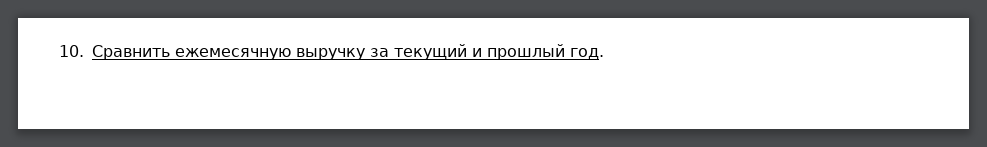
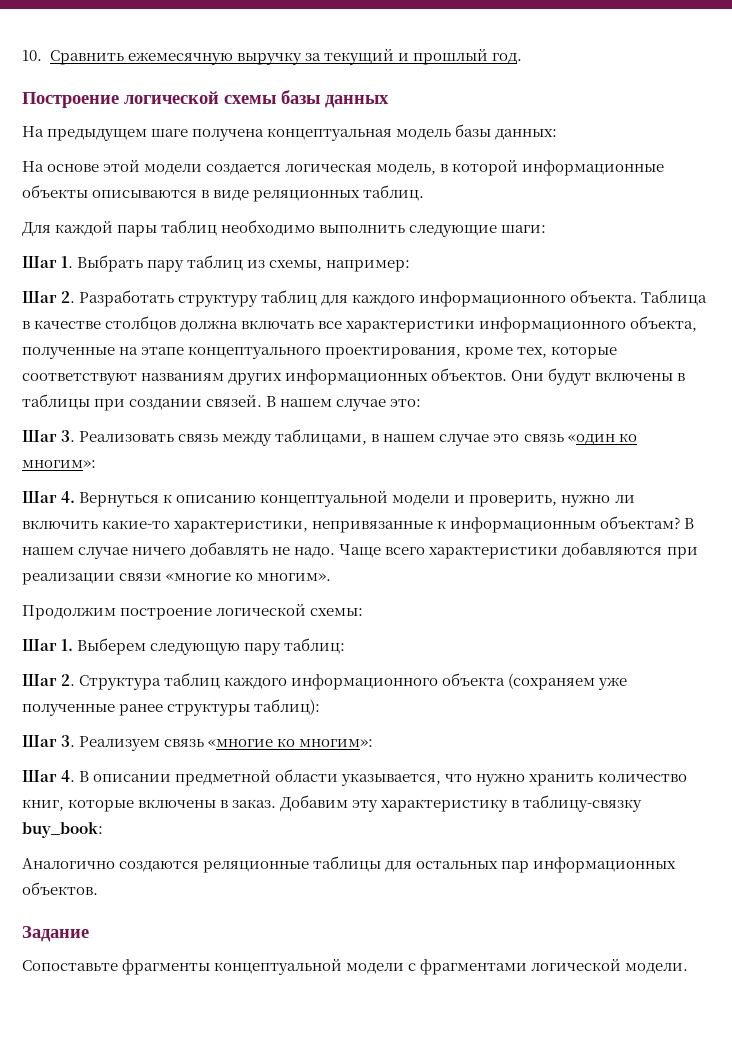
(604, 53) none -> [22,90,389,108] [22,124,558,141] [22,159,665,176] [22,185,425,202] [22,220,547,237] [22,255,411,272] [22,290,708,307] [22,316,698,333] [22,346,618,359] [22,368,686,385] [22,394,422,411] [22,429,637,446] [22,460,96,468] [22,490,635,507] [22,516,695,533] [22,542,698,559] [22,572,332,585] [22,603,364,620] [22,638,346,655] [22,673,628,690] [22,699,321,716] [22,735,374,751] [22,769,687,786] [22,795,643,812] [22,821,103,838] [22,856,677,873] [22,882,98,895] [22,926,89,942] [22,958,689,975] // Построение логической схемы базы данных // На предыдущем шаге получена концептуальная модель базы данных: // На основе этой модели создается логическая модель, в которой информационные объекты описываются в виде реляционных таблиц. // Для каждой пары таблиц необходимо выполнить следующие шаги: // Шаг 1. Выбрать пару таблиц из схемы, например: // Шаг 2. Разработать структуру таблиц для каждого информационного объекта. Таблица в качестве столбцов должна включать все характеристики информационного объекта, полученные на этапе концептуального проектирования, кроме тех, которые соответствуют названиям других информационных объектов. Они будут включены в таблицы при создании связей. В нашем случае это: // Шаг 3. Реализовать связь между таблицами, в нашем случае это связь «один ко многим»: // Шаг 4. Вернуться к описанию концептуальной модели и проверить, нужно ли включить какие-то характеристики, непривязанные к информационным объектам? В нашем случае ничего добавлять не надо. Чаще всего характеристики добавляются при реализации связи «многие ко многим». // Продолжим построение логической схемы: // Шаг 1. Выберем следующую пару таблиц: // Шаг 2. Структура таблиц каждого информационного объекта (сохраняем уже полученные ранее структуры таблиц): // Шаг 3. Реализуем связь «многие ко многим»: // Шаг 4. В описании предметной области указывается, что нужно хранить количество книг, которые включены в заказ. Добавим эту характеристику в таблицу-связку buy_book: // Аналогично создаются реляционные таблицы для остальных пар информационных объектов. // Задание // Сопоставьте фрагменты концептуальной модели с фрагментами логической модели.

